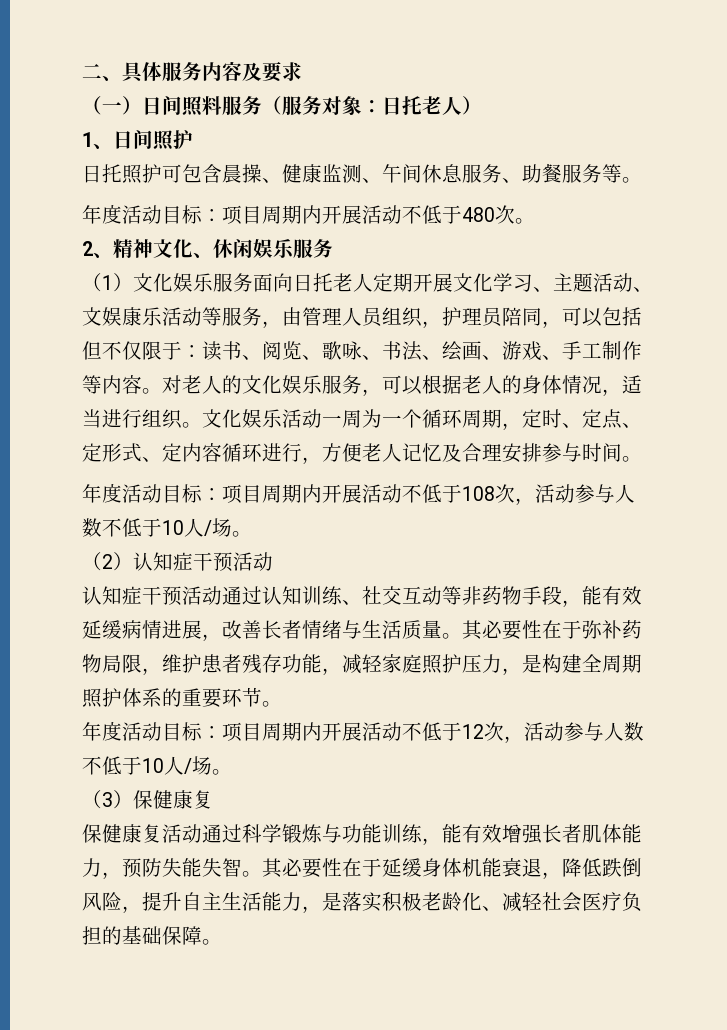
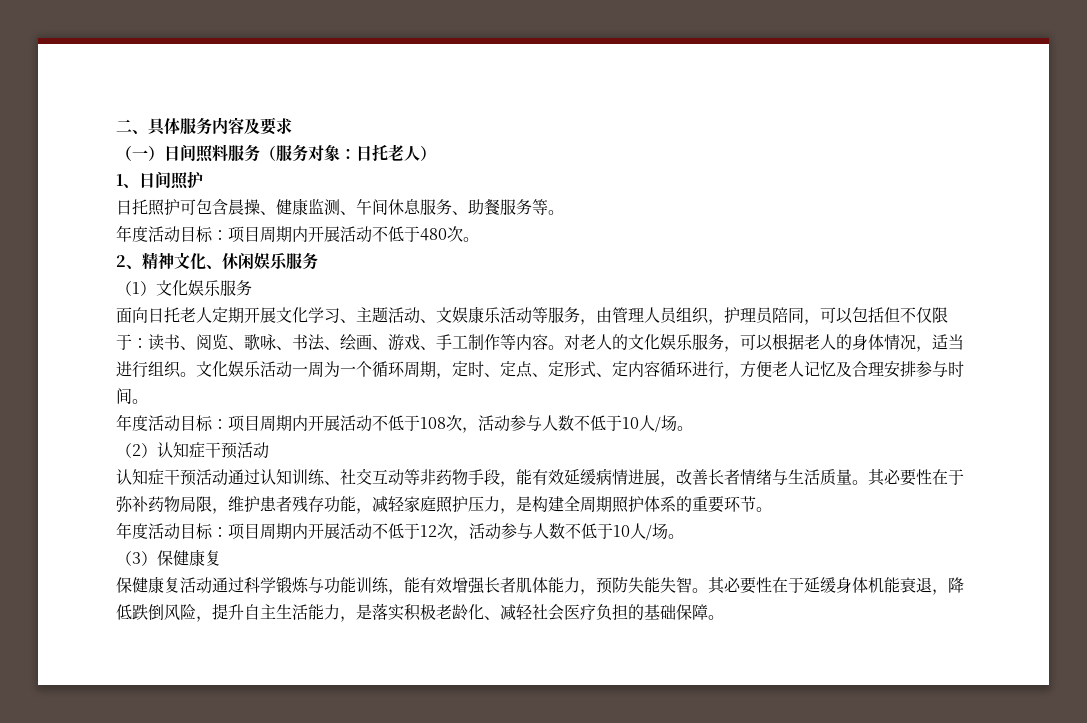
(253, 282) none -> (252, 288) //

